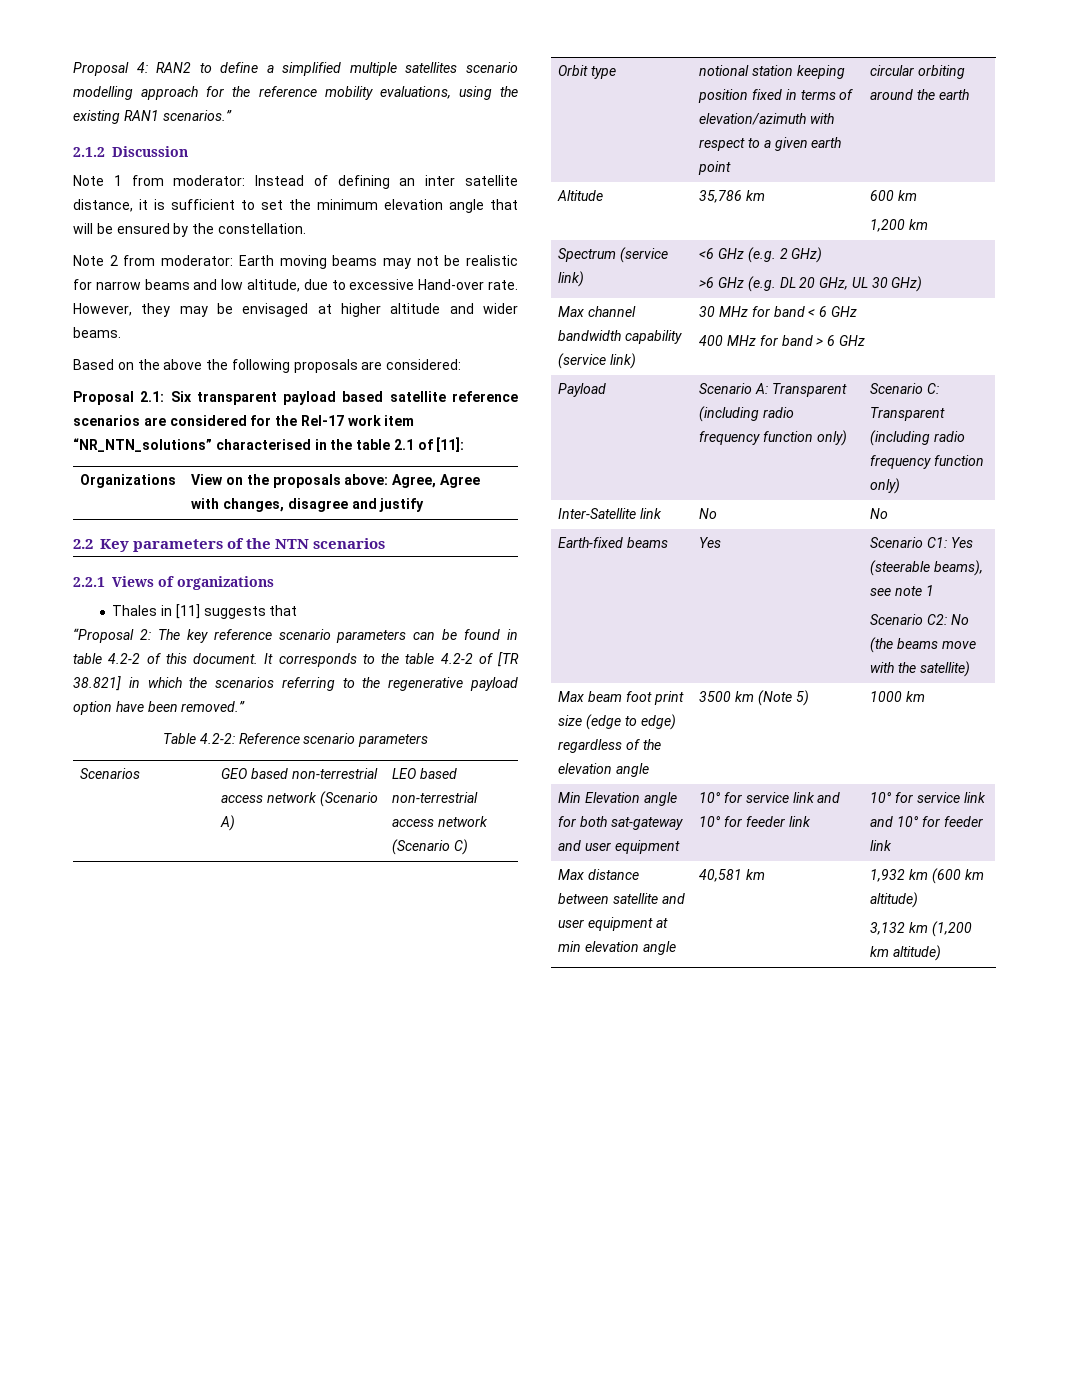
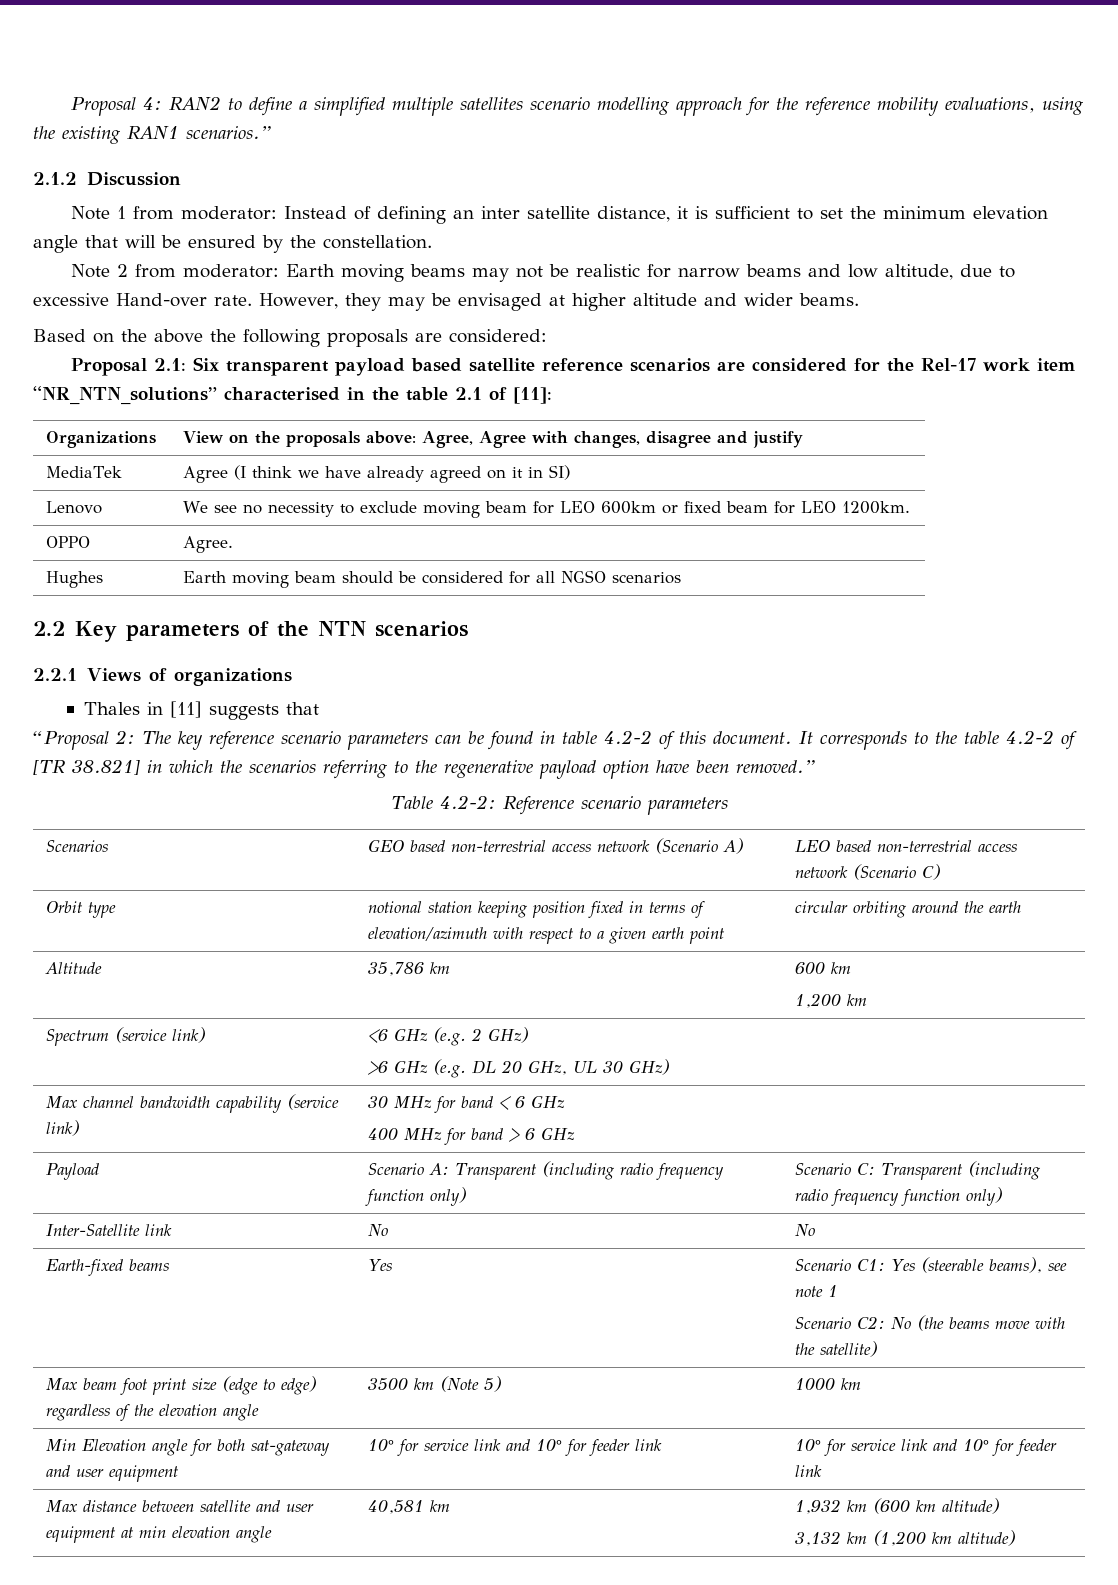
(425, 505) none -> [46,466,123,478] [183,465,571,483] [46,501,103,514] [183,501,911,518] [46,536,91,548] [183,536,234,553] [46,571,104,588] [183,570,682,588] // MediaTek | Agree (I think we have already agreed on it in SI) // Lenovo | We see no necessity to exclude moving beam for LEO 600km or fixed beam for LEO 1200km. // OPPO | Agree. // Hughes | Earth moving beam should be considered for all NGSO scenarios

